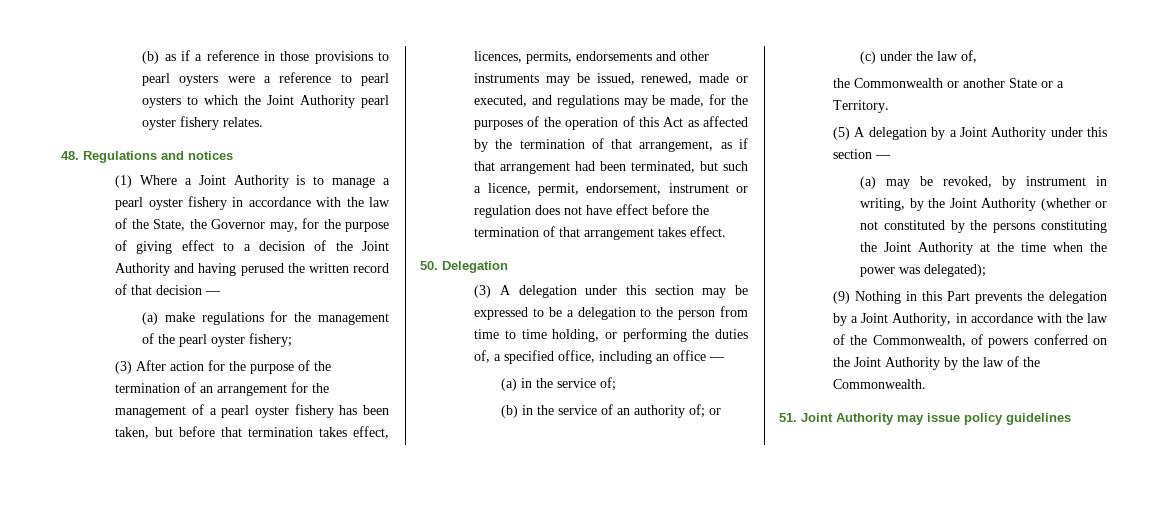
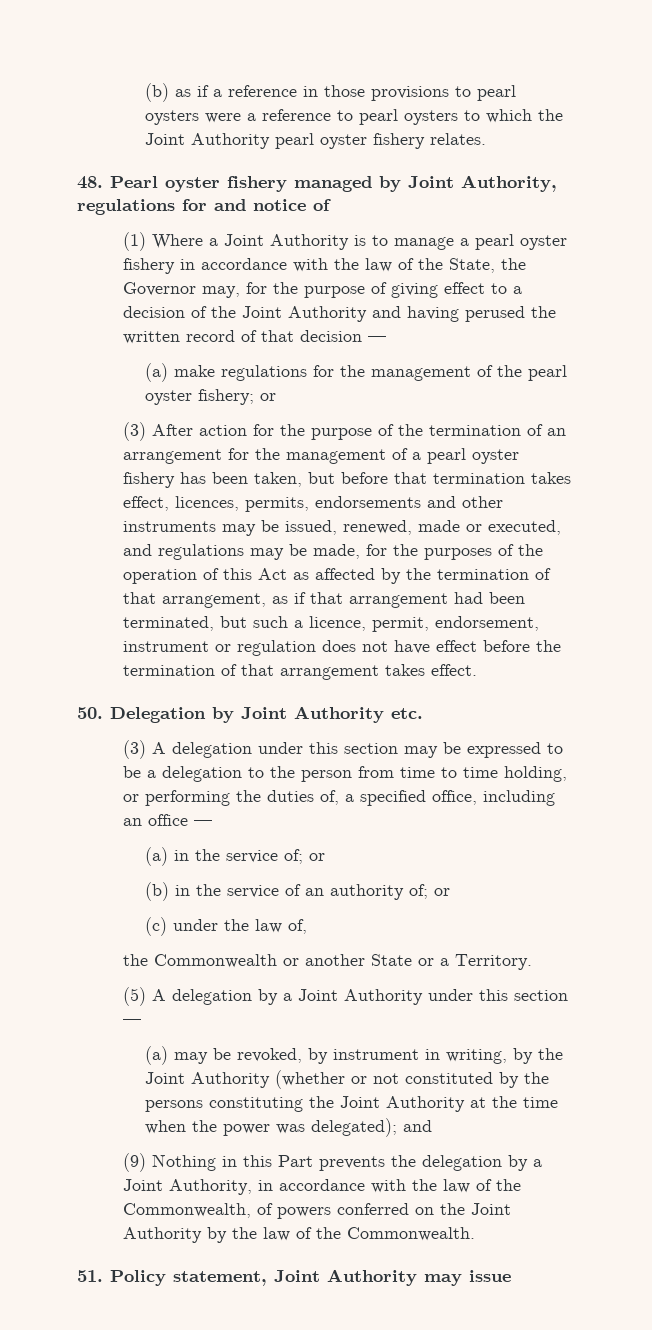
[83,151,233,163] Regulations and notices -> [110,175,557,192] [77,199,331,215] Pearl oyster fishery managed by Joint Authority, regulations for and notice of
(293, 340) none -> [260,393,277,401] or
(508, 267) none -> [212,706,423,723] by Joint Authority etc.
(617, 384) none -> [309,853,326,861] or
(987, 270) none -> [403,1120,433,1132] and
(797, 417) none -> [110,1270,267,1286] Policy statement,
[964,413,1071,425] policy guidelines -> (511, 1276) none

